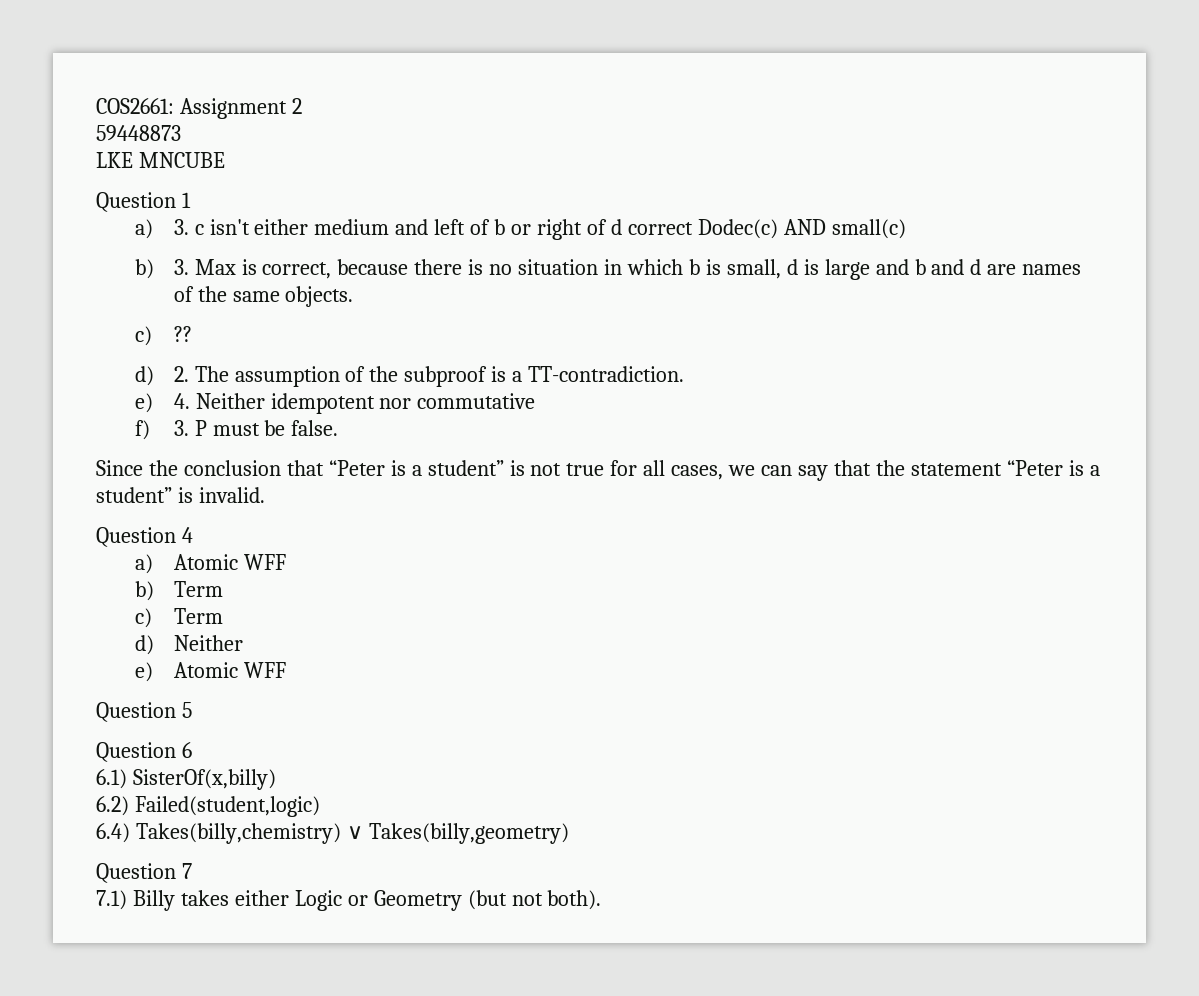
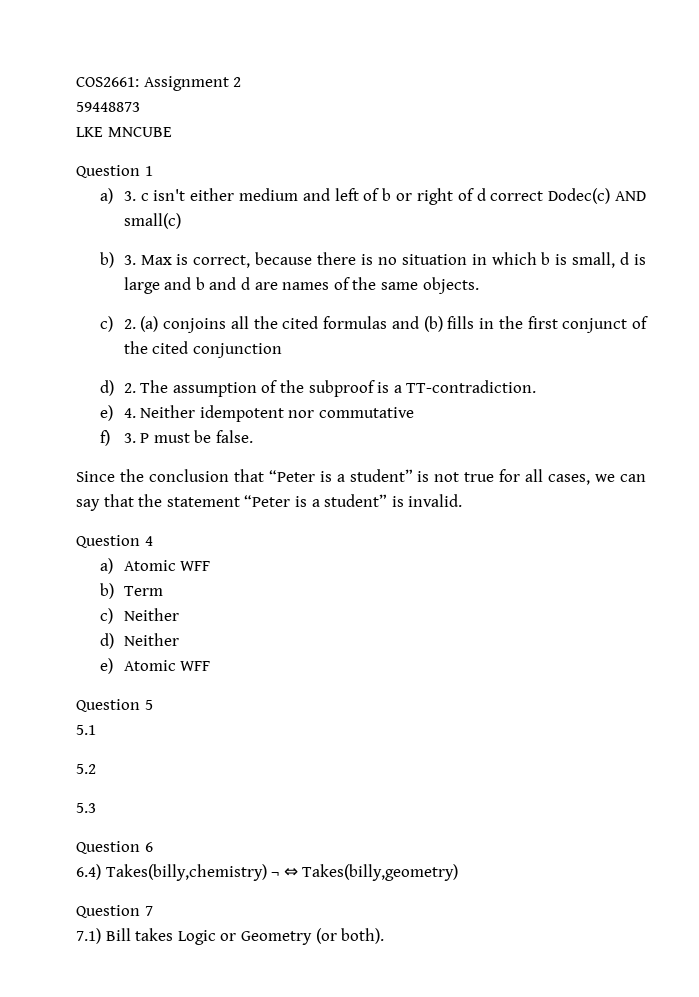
[173,326,192,342] ?? -> [123,316,649,333] [123,341,282,358] 2. (a) conjoins all the cited formulas and (b) fills in the first conjunct of the cited conjunction
[173,608,223,624] Term -> [123,608,179,621] Neither
(192, 710) none -> [76,725,96,735] [76,764,96,774] [76,803,96,813] // 5.1 // 5.2 // 5.3
[96,769,276,790] [96,796,320,817] // 6.1) SisterOf(x,billy) // 6.2) Failed(student,logic) -> (153, 847) none
[346,826,363,839] ∨ -> [271,868,298,877] ¬ ⇔
[132,890,289,911] Billy takes either -> [105,928,174,941] Bill takes
[467,890,543,910] (but not -> [315,928,337,944] (or

